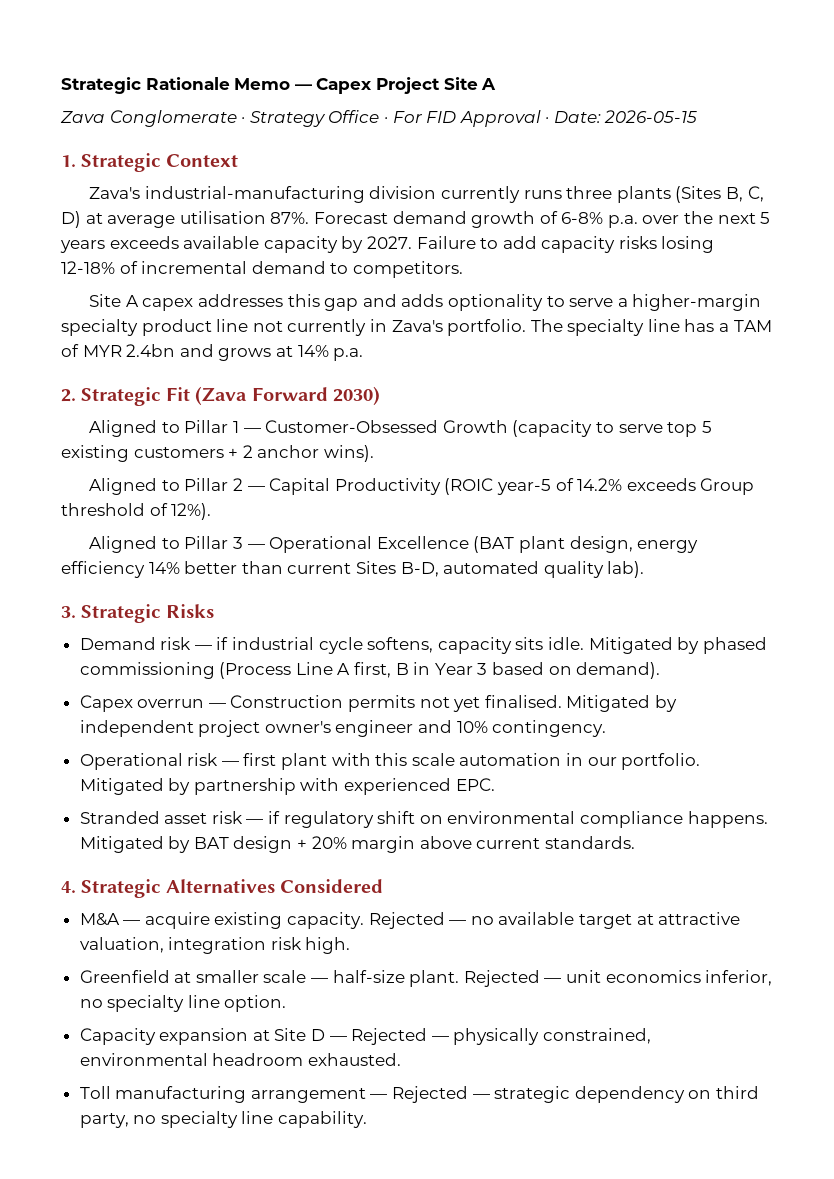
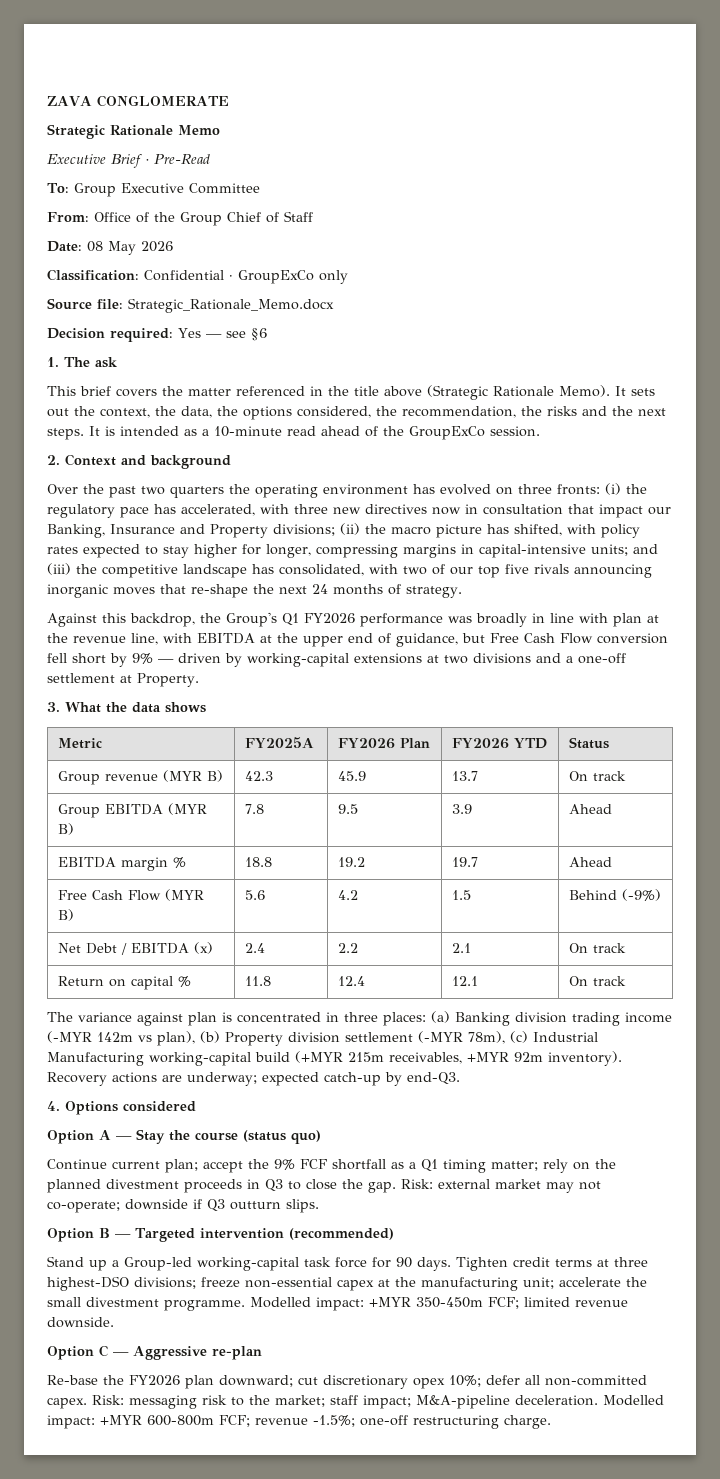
(61, 85) none -> [47,95,229,107] ZAVA CONGLOMERATE //
[294,77,497,94] [60,110,698,127] [61,153,238,172] [89,186,764,203] [61,211,771,228] [60,236,715,253] [61,261,463,278] [89,294,762,311] [61,319,772,336] [61,344,364,361] [61,386,380,406] [89,420,712,437] [61,445,374,462] [89,478,755,495] [61,503,212,520] [89,536,699,553] [61,561,645,578] [61,604,214,623] [79,637,767,654] [79,662,661,679] [79,695,678,712] [79,720,607,737] [79,753,701,770] [79,778,495,795] [79,811,768,828] [79,836,636,853] [61,879,384,898] [79,912,741,929] [79,937,351,954] [79,970,773,987] [79,995,287,1012] [79,1028,652,1045] [79,1053,401,1066] [79,1086,760,1103] [79,1111,368,1128] — Capex Project Site A // Zava Conglomerate · Strategy Office · For FID Approval · Date: 2026-05-15 // 1. Strategic Context // Zava's industrial-manufacturing division currently runs three plants (Sites B, C, D) at average utilisation 87%. Forecast demand growth of 6-8% p.a. over the next 5 years exceeds available capacity by 2027. Failure to add capacity risks losing 12-18% of incremental demand to competitors. // Site A capex addresses this gap and adds optionality to serve a higher-margin specialty product line not currently in Zava's portfolio. The specialty line has a TAM of MYR 2.4bn and grows at 14% p.a. // 2. Strategic Fit (Zava Forward 2030) // Aligned to Pillar 1 — Customer-Obsessed Growth (capacity to serve top 5 existing customers + 2 anchor wins). // Aligned to Pillar 2 — Capital Productivity (ROIC year-5 of 14.2% exceeds Group threshold of 12%). // Aligned to Pillar 3 — Operational Excellence (BAT plant design, energy efficiency 14% better than current Sites B-D, automated quality lab). // 3. Strategic Risks // Demand risk — if industrial cycle softens, capacity sits idle. Mitigated by phased commissioning (Process Line A first, B in Year 3 based on demand). // Capex overrun — Construction permits not yet finalised. Mitigated by independent project owner's engineer and 10% contingency. // Operational risk — first plant with this scale automation in our portfolio. Mitigated by partnership with experienced EPC. // Stranded asset risk — if regulatory shift on environmental compliance happens. Mitigated by BAT design + 20% margin above current standards. // 4. Strategic Alternatives Considered // M&A — acquire existing capacity. Rejected — no available target at attractive valuation, integration risk high. // Greenfield at smaller scale — half-size plant. Rejected — unit economics inferior, no specialty line option. // Capacity expansion at Site D — Rejected — physically constrained, environmental headroom exhausted. // Toll manufacturing arrangement — Rejected — strategic dependency on third party, no specialty line capability. -> [47,154,210,168] [47,183,260,197] [47,211,313,226] [47,241,173,255] [47,269,348,284] [47,298,334,313] [47,328,267,342] [47,357,118,368] [47,385,655,400] [47,406,666,420] [47,426,540,440] [47,454,231,469] [47,483,647,498] [47,504,671,518] [47,523,640,538] [47,544,658,558] [47,563,652,578] [47,584,462,598] [47,612,659,627] [47,633,668,647] [47,653,626,667] [47,673,199,687] [47,702,206,713] [58,738,103,749] [245,737,315,748] [338,738,431,749] [452,738,548,749] [569,737,610,749] [58,770,224,785] [245,771,274,781] [338,771,367,781] [452,771,479,781] [569,771,627,781] [58,803,208,818] [58,823,75,835] [245,804,265,814] [338,804,359,814] [452,804,473,814] [569,804,613,814] [58,857,187,871] [245,857,273,867] [338,857,366,867] [452,857,479,867] [569,857,613,867] [58,889,205,901] [58,909,75,921] [245,890,266,900] [338,890,359,900] [452,890,472,900] [569,889,662,901] [58,942,214,955] [245,943,266,953] [338,943,359,953] [452,943,472,953] [569,943,627,953] [58,976,192,990] [245,976,272,986] [338,976,366,986] [452,976,479,986] [569,976,627,986] [47,1011,672,1026] [47,1031,598,1046] [47,1051,622,1066] [47,1072,460,1086] [47,1101,196,1115] [47,1129,321,1144] [47,1159,616,1173] [47,1179,601,1193] [47,1199,319,1213] [47,1228,394,1242] [47,1256,648,1271] [47,1276,647,1291] [47,1297,628,1311] [47,1317,114,1328] [47,1345,262,1360] [47,1375,647,1389] [47,1395,664,1409] [47,1415,551,1429] // Executive Brief · Pre-Read // To: Group Executive Committee // From: Office of the Group Chief of Staff // Date: 08 May 2026 // Classification: Confidential · GroupExCo only // Source file: Strategic_Rationale_Memo.docx // Decision required: Yes — see §6 // 1. The ask // This brief covers the matter referenced in the title above (Strategic Rationale Memo). It sets out the context, the data, the options considered, the recommendation, the risks and the next steps. It is intended as a 10-minute read ahead of the GroupExCo session. // 2. Context and background // Over the past two quarters the operating environment has evolved on three fronts: (i) the regulatory pace has accelerated, with three new directives now in consultation that impact our Banking, Insurance and Property divisions; (ii) the macro picture has shifted, with policy rates expected to stay higher for longer, compressing margins in capital-intensive units; and (iii) the competitive landscape has consolidated, with two of our top five rivals announcing inorganic moves that re-shape the next 24 months of strategy. // Against this backdrop, the Group's Q1 FY2026 performance was broadly in line with plan at the revenue line, with EBITDA at the upper end of guidance, but Free Cash Flow conversion fell short by 9% — driven by working-capital extensions at two divisions and a one-off settlement at Property. // 3. What the data shows // Metric | FY2025A | FY2026 Plan | FY2026 YTD | Status // Group revenue (MYR B) | 42.3 | 45.9 | 13.7 | On track // Group EBITDA (MYR B) | 7.8 | 9.5 | 3.9 | Ahead // EBITDA margin % | 18.8 | 19.2 | 19.7 | Ahead // Free Cash Flow (MYR B) | 5.6 | 4.2 | 1.5 | Behind (-9%) // Net Debt / EBITDA (x) | 2.4 | 2.2 | 2.1 | On track // Return on capital % | 11.8 | 12.4 | 12.1 | On track // The variance against plan is concentrated in three places: (a) Banking division trading income (-MYR 142m vs plan), (b) Property division settlement (-MYR 78m), (c) Industrial Manufacturing working-capital build (+MYR 215m receivables, +MYR 92m inventory). Recovery actions are underway; expected catch-up by end-Q3. // 4. Options considered // Option A — Stay the course (status quo) // Continue current plan; accept the 9% FCF shortfall as a Q1 timing matter; rely on the planned divestment proceeds in Q3 to close the gap. Risk: external market may not co-operate; downside if Q3 outturn slips. // Option B — Targeted intervention (recommended) // Stand up a Group-led working-capital task force for 90 days. Tighten credit terms at three highest-DSO divisions; freeze non-essential capex at the manufacturing unit; accelerate the small divestment programme. Modelled impact: +MYR 350-450m FCF; limited revenue downside. // Option C — Aggressive re-plan // Re-base the FY2026 plan downward; cut discretionary opex 10%; defer all non-committed capex. Risk: messaging risk to the market; staff impact; M&A-pipeline deceleration. Modelled impact: +MYR 600-800m FCF; revenue -1.5%; one-off restructuring charge.

